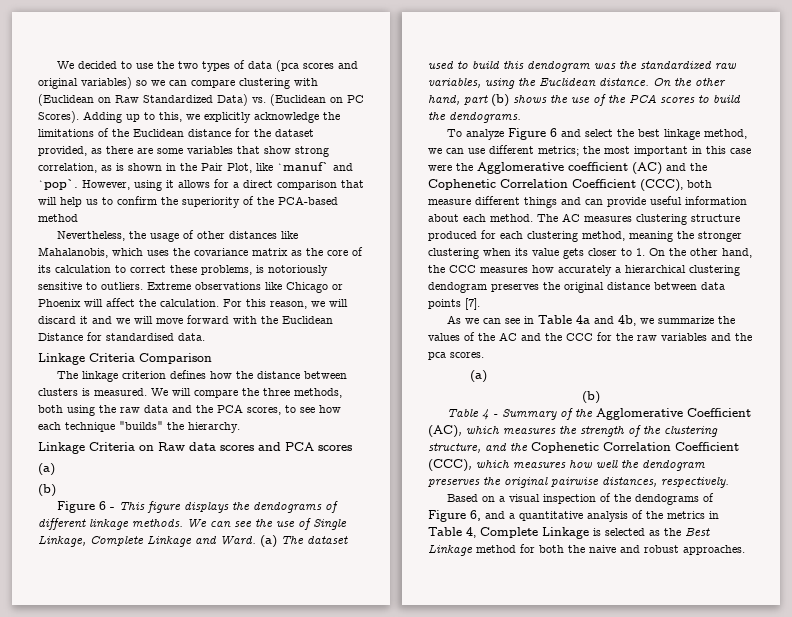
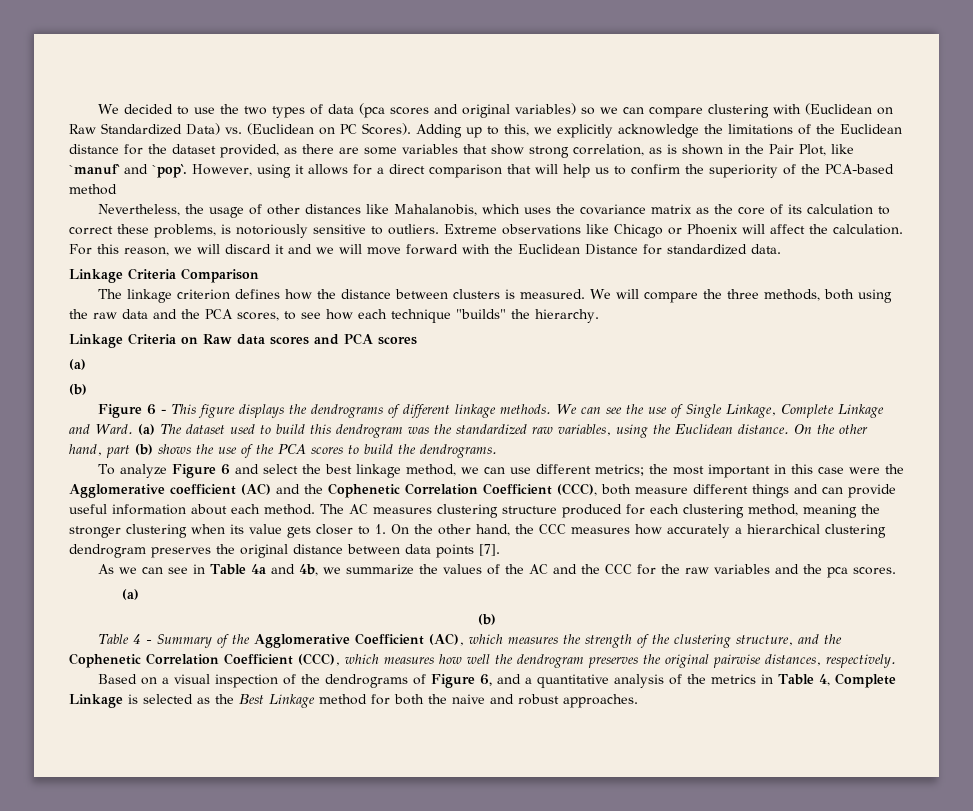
[106,333,174,341] standardised -> [667,244,747,255] standardized
[253,502,323,513] dendograms -> [310,404,383,418] dendrograms
[527,61,591,72] dendogram -> [335,424,403,438] dendrogram
[449,112,521,123] dendograms. -> [420,444,497,458] dendrograms.
[428,282,487,293] dendogram -> [69,544,146,558] dendrogram
[642,460,706,471] dendogram -> [517,654,584,668] dendrogram
[635,494,700,505] dendograms -> [324,674,408,688] dendrograms

